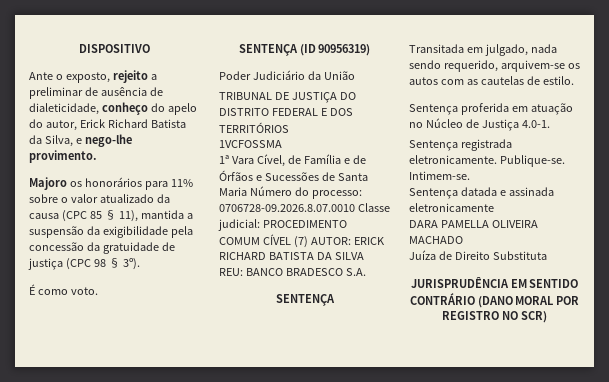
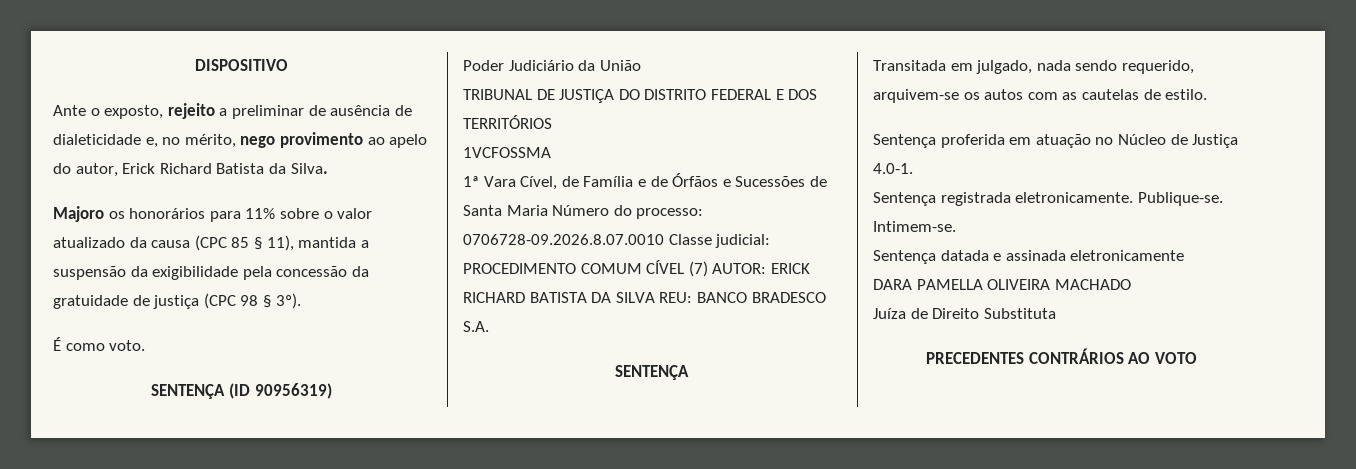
[29,102,165,115] dialeticidade, conheço do -> [53,132,385,148] dialeticidade e, no mérito, nego provimento ao
[44,134,132,147] [29,150,97,163] Silva, e nego-lhe provimento. -> [290,163,328,174] Silva.
[410,277,579,288] [409,293,580,308] [442,311,547,323] JURISPRUDÊNCIA EM SENTIDO CONTRÁRIO (DANO MORAL POR REGISTRO NO SCR) -> [926,348,1197,364] PRECEDENTES CONTRÁRIOS AO VOTO

